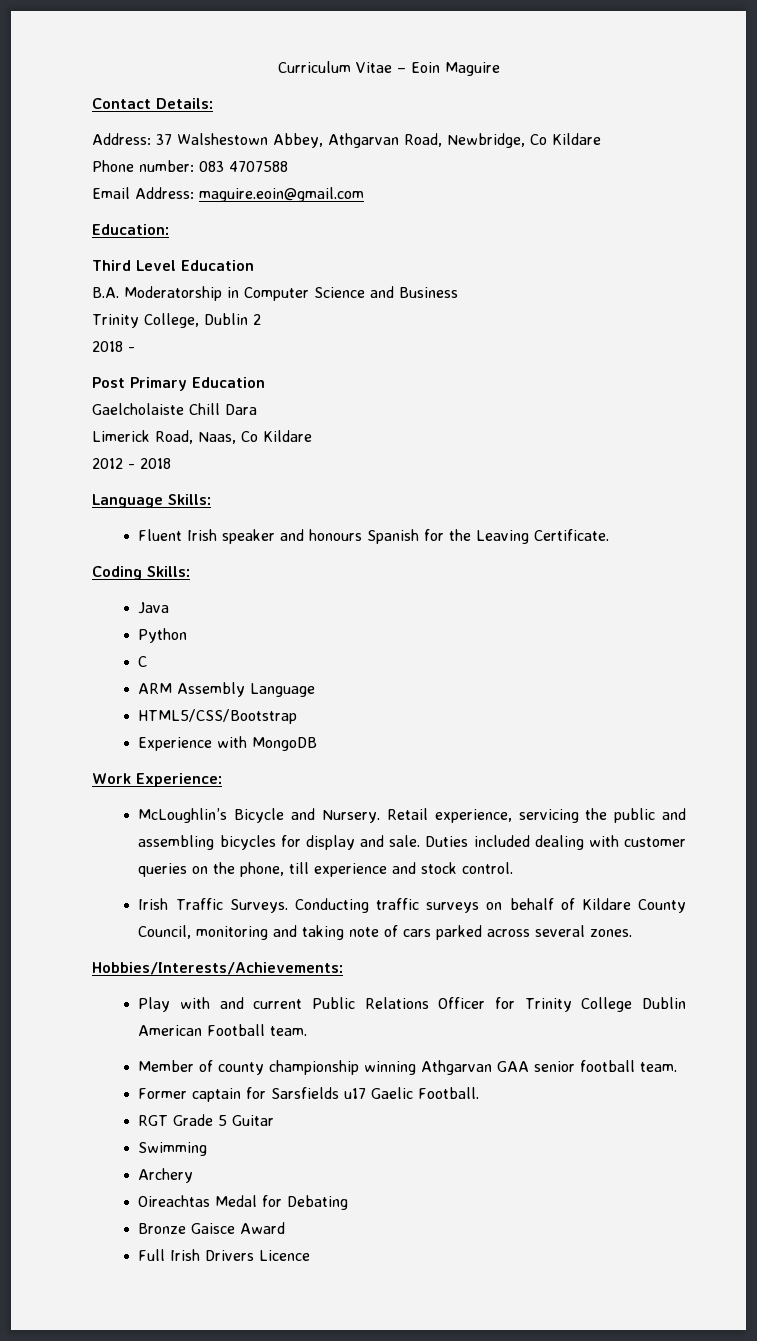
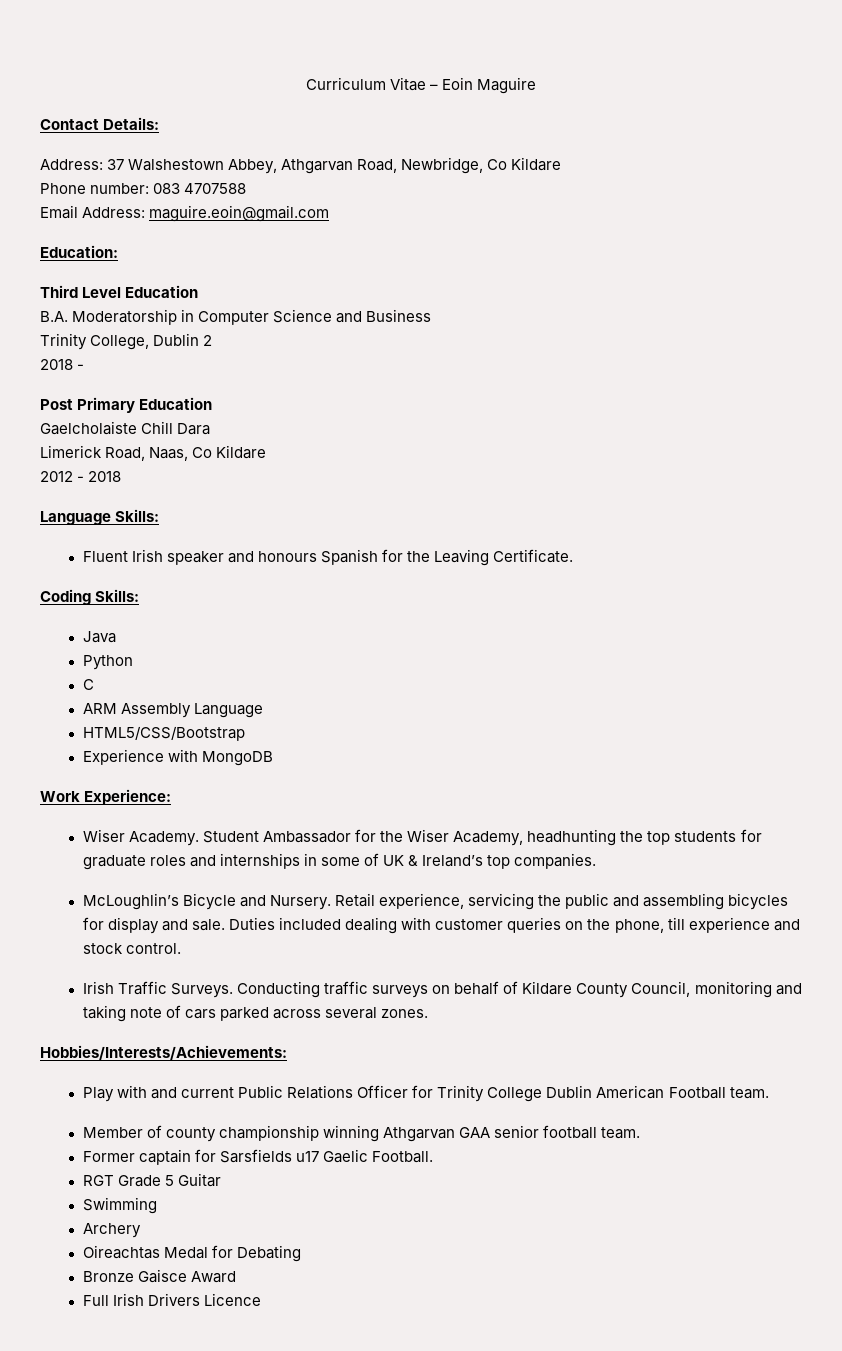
(222, 780) none -> [82,829,762,846] [82,853,597,870] // Wiser Academy. Student Ambassador for the Wiser Academy, headhunting the top students for graduate roles and internships in some of UK & Ireland’s top companies.

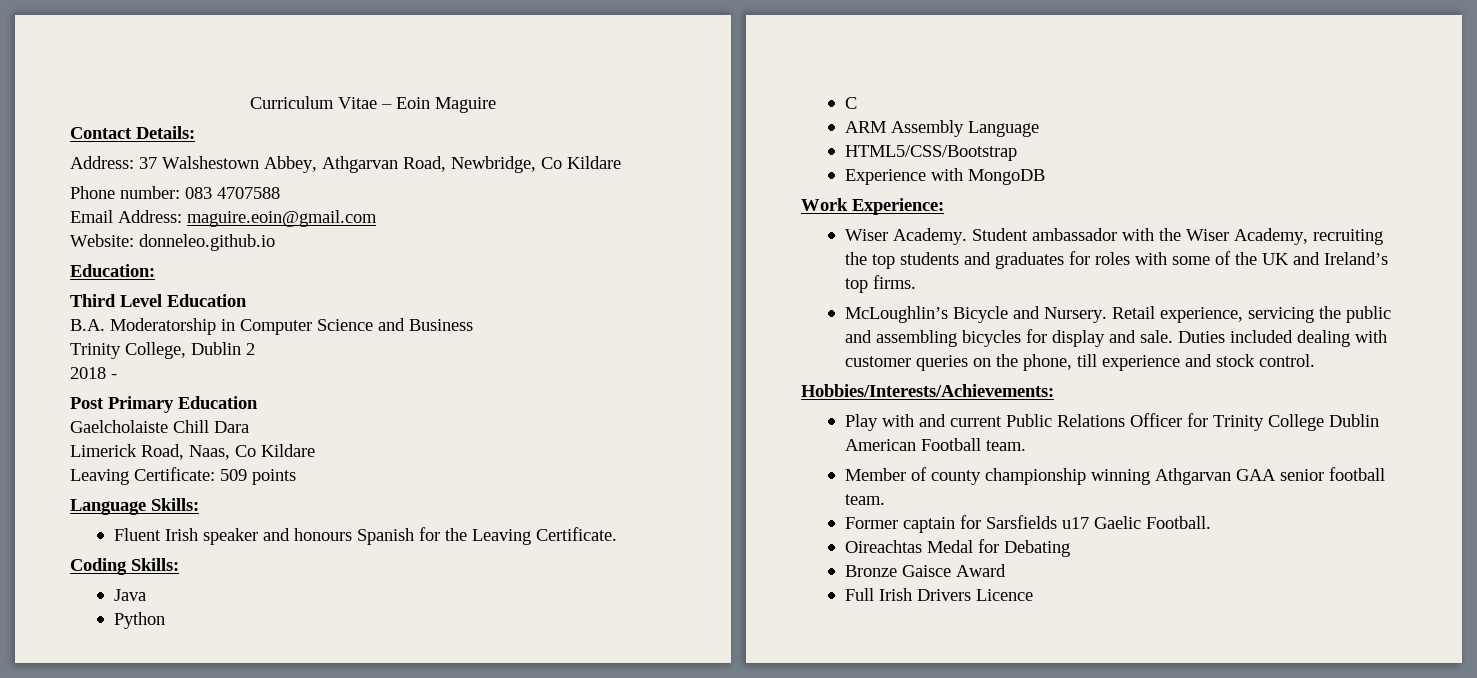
(330, 213) none -> [70,234,275,251] // Website: donneleo.github.io
[40,471,122,482] 2012 - 2018 -> [70,467,296,485] Leaving Certificate: 509 points
[263,829,377,843] Ambassador for -> [1031,228,1154,241] ambassador with
[527,829,617,846] headhunting -> [1312,229,1383,245] recruiting
[740,829,762,842] [82,853,419,870] for graduate roles and internships in some of UK & -> [963,251,1320,269] and graduates for roles with some of the UK and
[514,853,597,869] companies. -> [872,275,916,289] firms.
[82,981,802,998] [82,1005,429,1022] // Irish Traffic Surveys. Conducting traffic surveys on behalf of Kildare County Council, monitoring and taking note of cars parked across several zones. -> (1315, 360) none
[82,1173,222,1187] [82,1197,157,1214] [82,1223,141,1238] // RGT Grade 5 Guitar // Swimming // Archery -> (1211, 522) none

